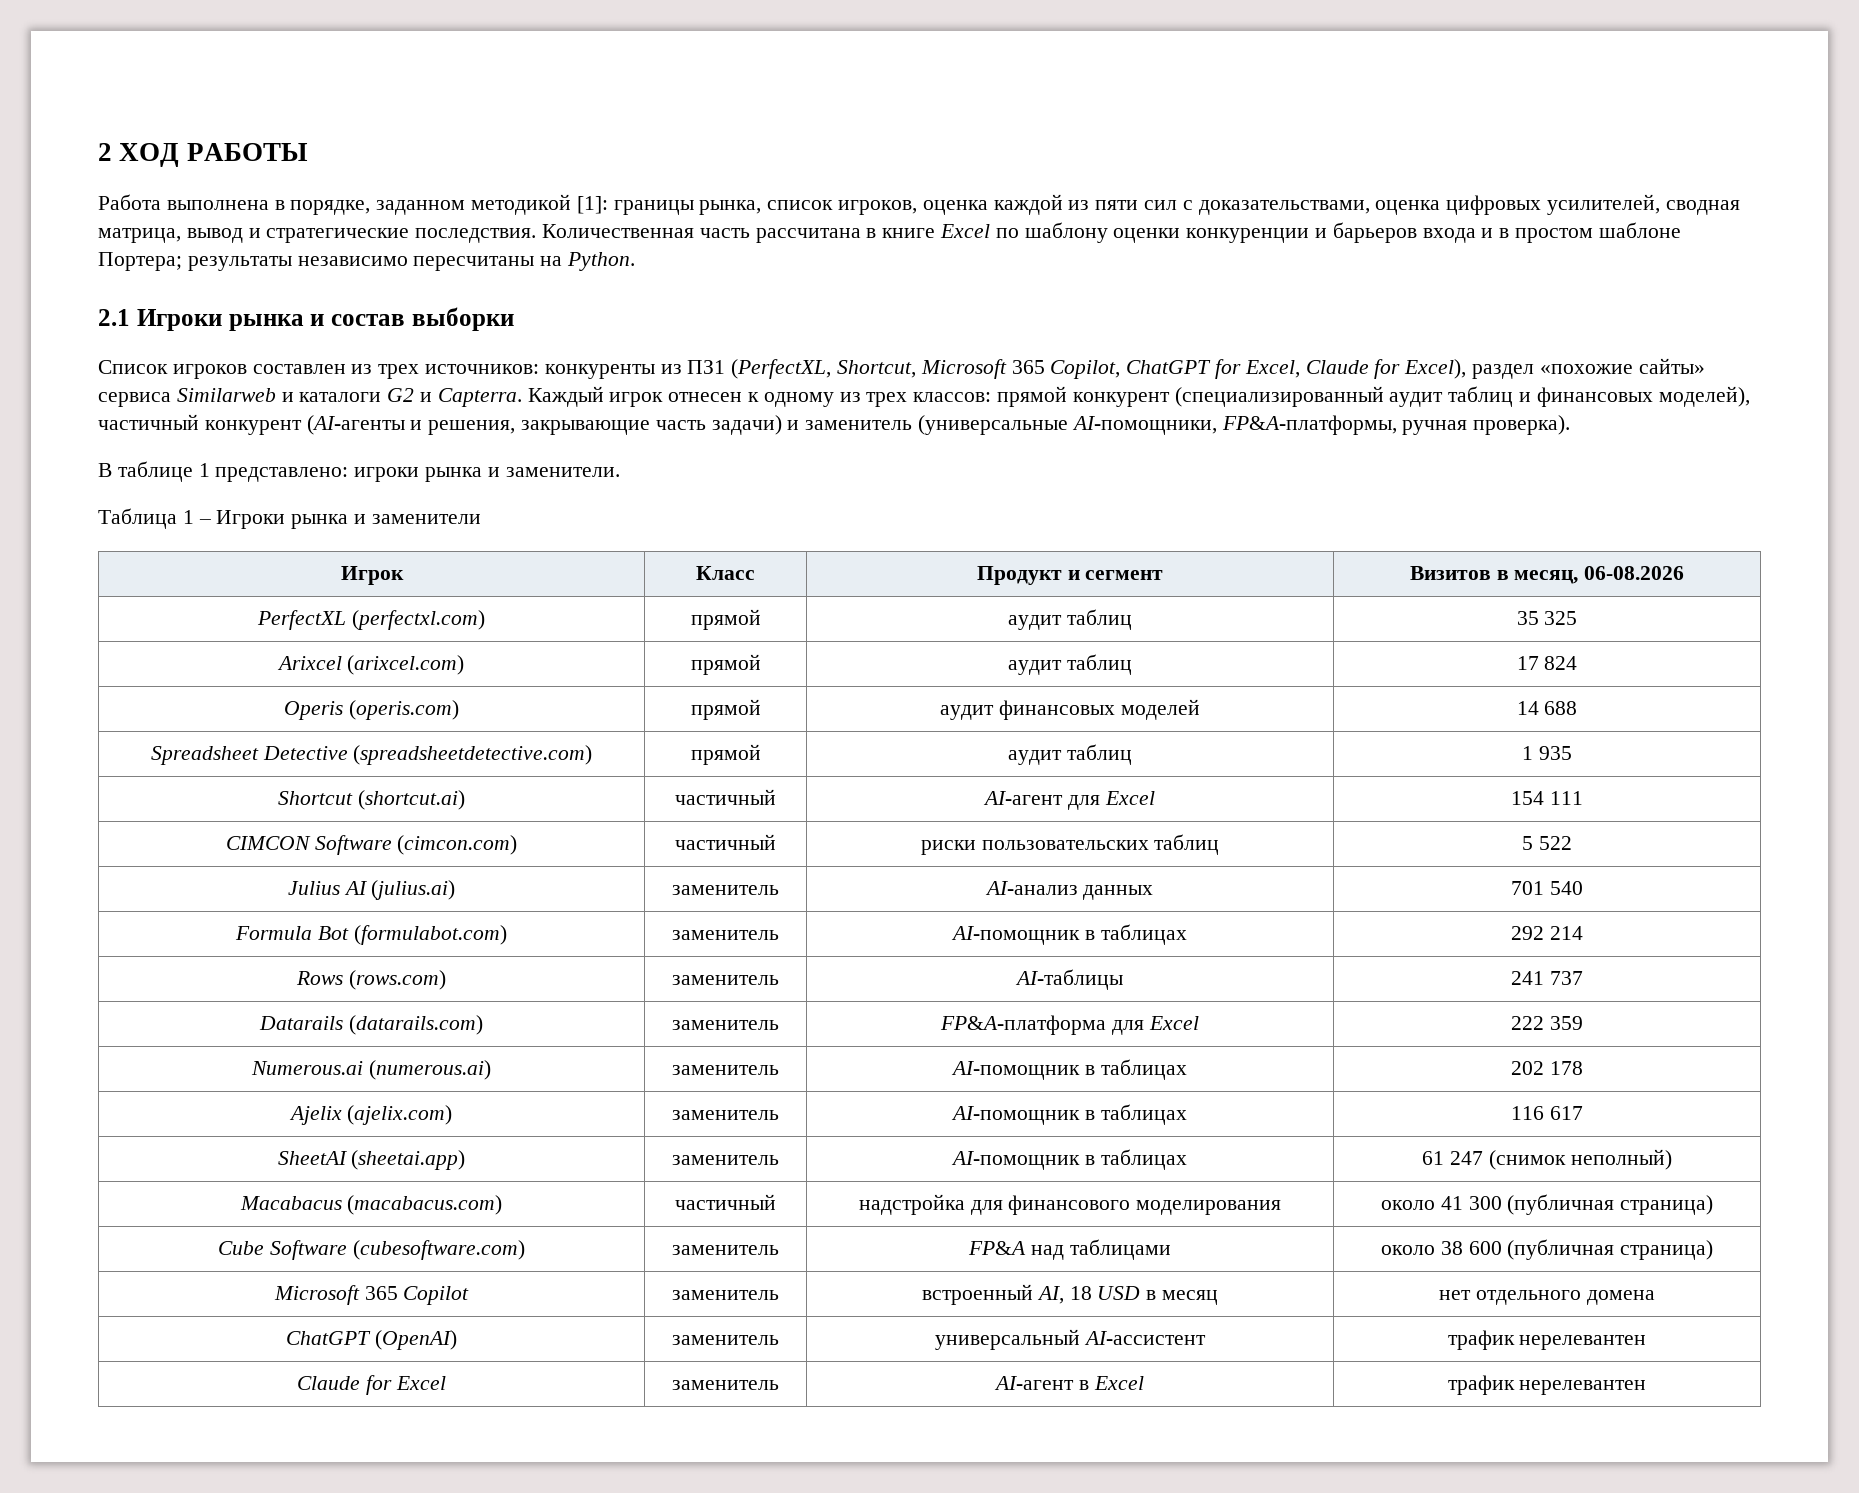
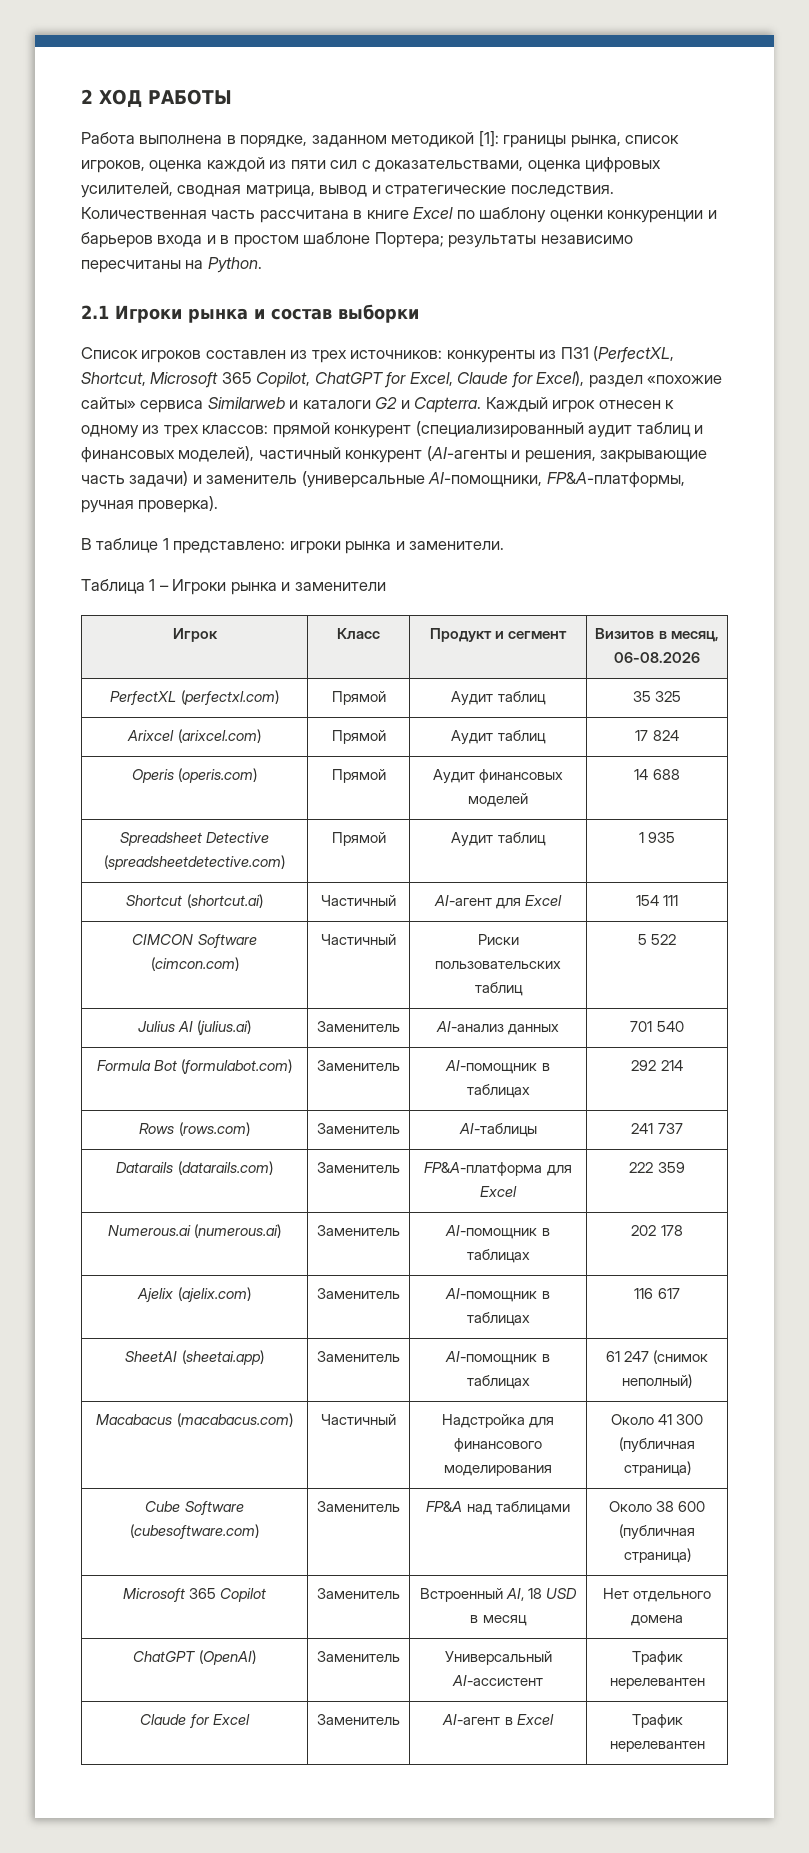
[690,609,761,630] [1008,615,1063,630] прямой | аудит -> [331,691,386,705] [451,691,494,706] Прямой | Аудит
[690,654,761,675] [1008,660,1063,675] прямой | аудит -> [331,730,386,744] [451,730,494,745] Прямой | Аудит
[690,699,761,720] [940,705,995,720] прямой | аудит -> [331,769,386,783] [432,769,475,784] Прямой | Аудит
[690,744,761,765] [1008,750,1063,765] прямой | аудит -> [331,832,386,846] [451,832,494,847] Прямой | Аудит
[675,789,776,805] частичный -> [321,895,396,906] Частичный
[675,834,776,850] [920,840,976,855] частичный | риски -> [321,934,396,945] [477,934,519,945] Частичный | Риски
[672,885,779,895] заменитель -> [317,1021,400,1032] Заменитель
[672,930,779,940] заменитель -> [317,1060,400,1071] Заменитель
[672,975,779,985] заменитель -> [317,1123,400,1134] Заменитель
[672,1020,779,1030] заменитель -> [317,1162,400,1173] Заменитель
[672,1065,779,1075] заменитель -> [317,1225,400,1236] Заменитель
[672,1110,779,1120] заменитель -> [317,1288,400,1299] Заменитель
[672,1155,779,1165] заменитель -> [317,1351,400,1362] Заменитель
[675,1194,776,1210] [858,1194,965,1215] частичный | надстройка -> [321,1414,396,1425] [441,1414,525,1428] Частичный | Надстройка
[1380,1200,1435,1210] около -> [610,1414,654,1425] Около
[672,1245,779,1255] заменитель -> [317,1501,400,1512] Заменитель
[1380,1245,1435,1255] около -> [608,1501,652,1512] Около
[672,1290,779,1300] [921,1284,1033,1305] заменитель | встроенный -> [317,1588,400,1599] [419,1588,503,1602] Заменитель | Встроенный
[1439,1290,1472,1300] нет -> [602,1588,629,1599] Нет
[672,1335,779,1345] [935,1329,1081,1350] заменитель | универсальный -> [317,1651,400,1662] [444,1651,552,1665] Заменитель | Универсальный
[1447,1330,1515,1350] трафик -> [631,1651,683,1665] Трафик
[672,1380,779,1390] заменитель -> [317,1714,400,1725] Заменитель
[1447,1375,1515,1395] трафик -> [631,1714,683,1728] Трафик

